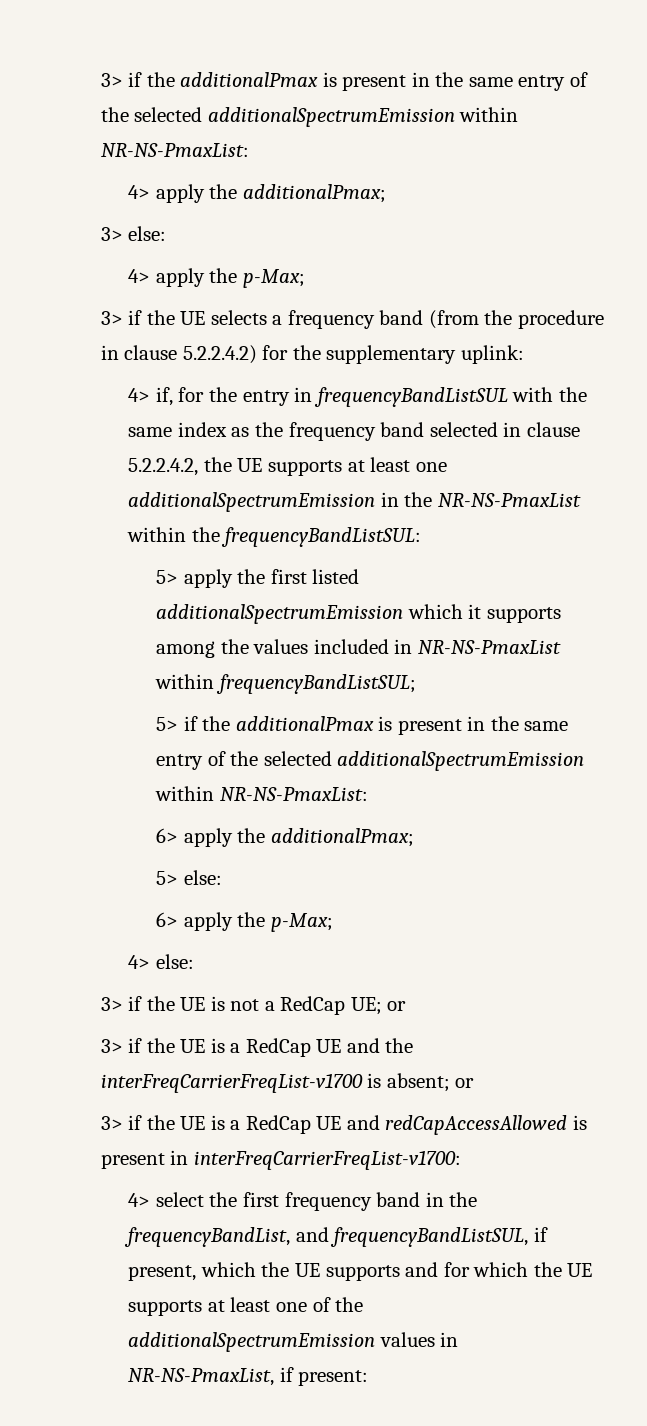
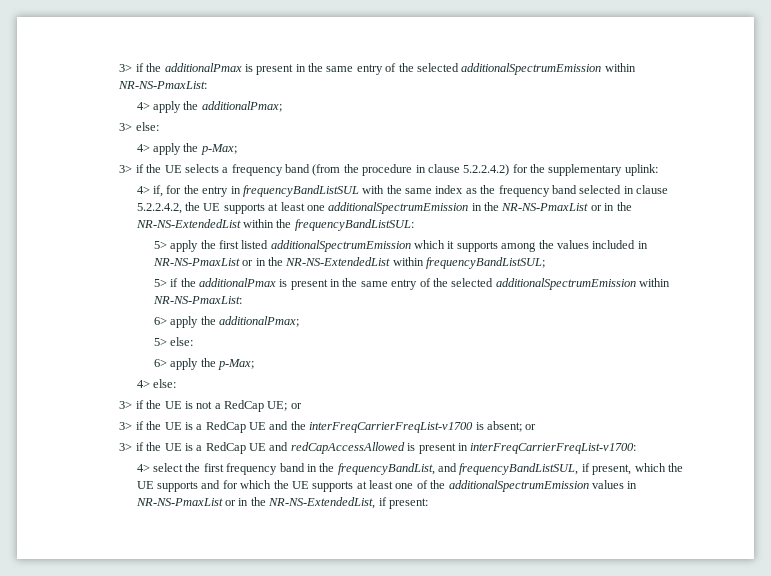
(581, 500) none -> [590,202,632,211] [135,219,241,228] or in the NR-NS-ExtendedList
(561, 647) none -> [242,257,391,266] or in the NR-NS-ExtendedList
[128,1368,275,1386] NR-NS-PmaxList, -> [135,497,376,509] NR-NS-PmaxList or in the NR-NS-ExtendedList,

